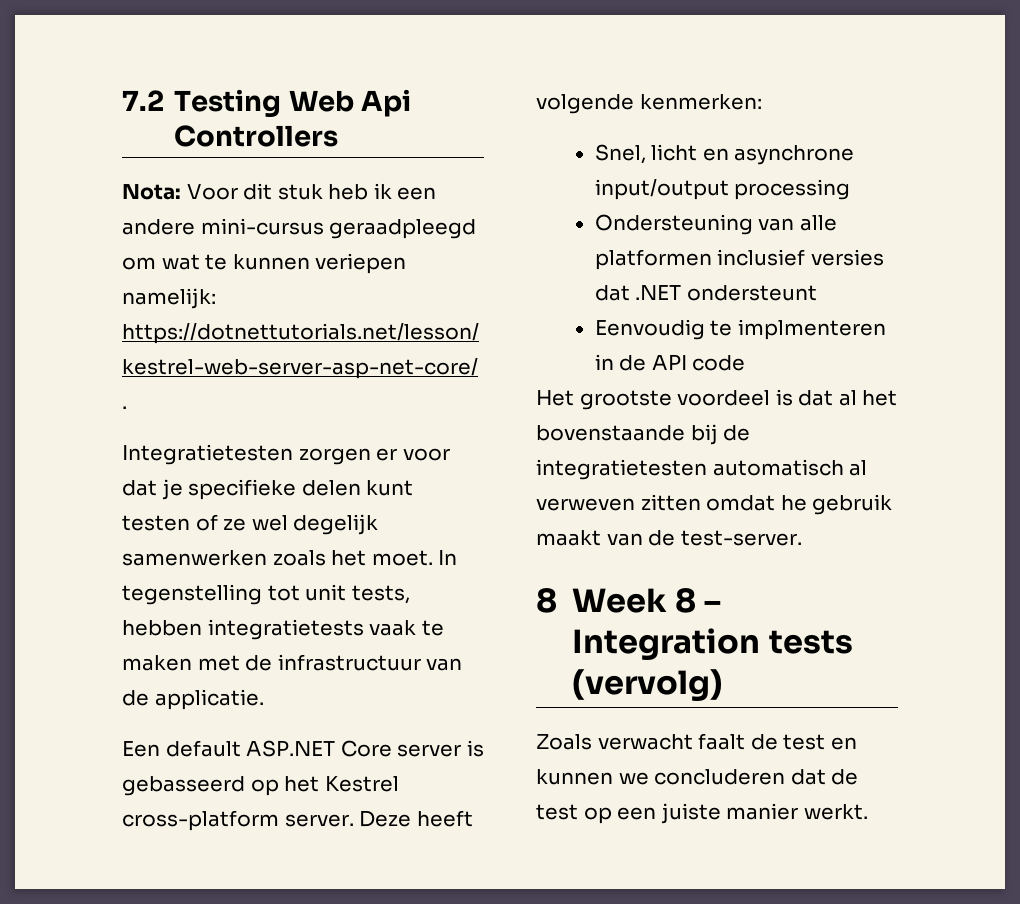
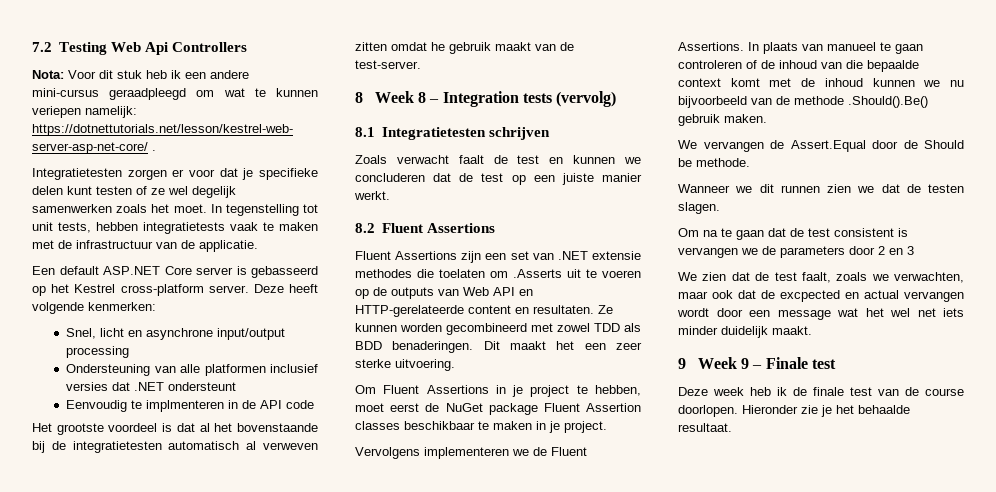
(724, 685) none -> [355,127,550,140] // 8.1 Integratietesten schrijven
(868, 812) none -> [355,223,495,233] [355,251,641,263] [355,269,641,278] [355,287,533,299] [355,305,613,317] [355,323,641,335] [355,341,642,353] [355,359,455,371] [355,385,641,397] [355,403,641,415] [355,421,607,433] [355,447,587,459] [678,42,923,54] [678,60,919,72] [678,78,964,87] [678,96,928,108] [678,114,767,126] [678,140,964,152] [678,158,750,167] [678,184,964,193] [678,202,720,214] [678,228,908,240] [678,246,914,258] [678,272,964,283] [678,290,964,302] [677,308,964,320] [678,326,812,338] [678,357,837,369] [678,387,964,396] [678,405,910,417] [678,423,732,432] // 8.2 Fluent Assertions // Fluent Assertions zijn een set van .NET extensie methodes die toelaten om .Asserts uit te voeren op de outputs van Web API en HTTP-gerelateerde content en resultaten. Ze kunnen worden gecombineerd met zowel TDD als BDD benaderingen. Dit maakt het een zeer sterke uitvoering. // Om Fluent Assertions in je project te hebben, moet eerst de NuGet package Fluent Assertion classes beschikbaar te maken in je project. // Vervolgens implementeren we de Fluent Assertions. In plaats van manueel te gaan controleren of de inhoud van die bepaalde context komt met de inhoud kunnen we nu bijvoorbeeld van de methode .Should().Be() gebruik maken. // We vervangen de Assert.Equal door de Should be methode. // Wanneer we dit runnen zien we dat de testen slagen. // Om na te gaan dat de test consistent is vervangen we de parameters door 2 en 3 // We zien dat de test faalt, zoals we verwachten, maar ook dat de excpected en actual vervangen wordt door een message wat het wel net iets minder duidelijk maakt. // 9 Week 9 – Finale test // Deze week heb ik de finale test van de course doorlopen. Hieronder zie je het behaalde resultaat.

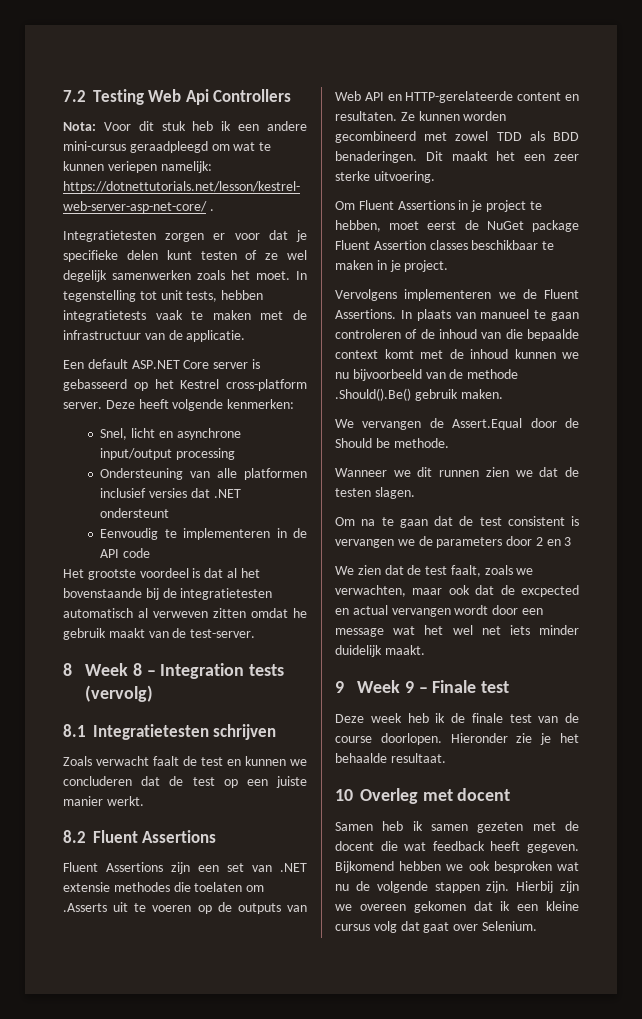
[146,400,225,412] implmenteren -> [183,528,271,540] implementeren
(732, 427) none -> [335,788,511,804] [335,821,579,833] [335,841,579,853] [335,861,579,873] [335,881,579,893] [335,901,579,913] [335,921,537,933] // 10 Overleg met docent // Samen heb ik samen gezeten met de docent die wat feedback heeft gegeven. Bijkomend hebben we ook besproken wat nu de volgende stappen zijn. Hierbij zijn we overeen gekomen dat ik een kleine cursus volg dat gaat over Selenium.

